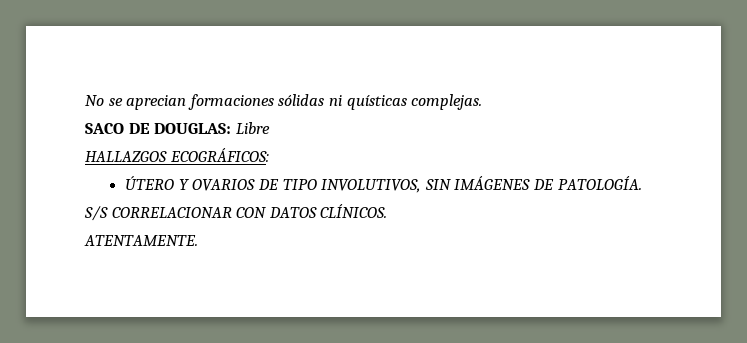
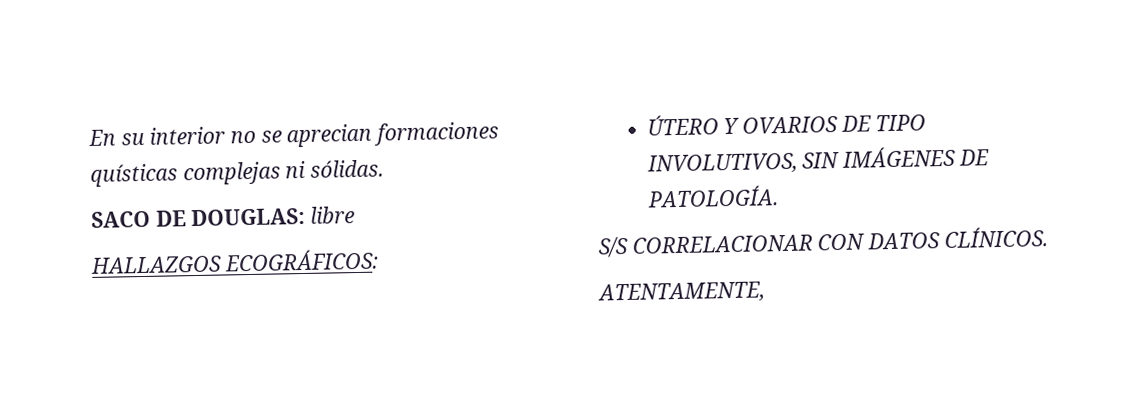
[85,94,483,110] No se aprecian formaciones sólidas ni quísticas complejas. -> [88,121,500,148] [90,159,385,187] En su interior no se aprecian formaciones quísticas complejas ni sólidas.
[235,122,270,134] Libre -> [310,206,356,224] libre
[84,235,198,246] ATENTAMENTE. -> [597,281,765,304] ATENTAMENTE,

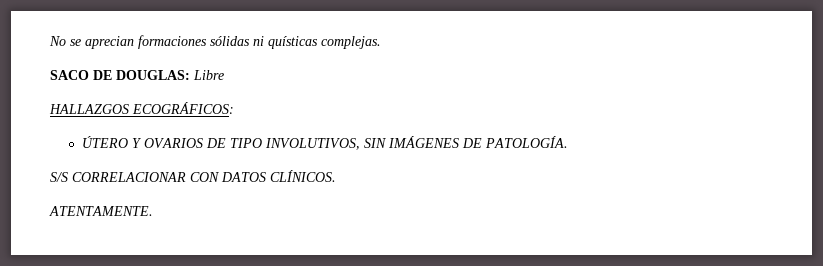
[88,121,500,148] [90,159,385,187] En su interior no se aprecian formaciones quísticas complejas ni sólidas. -> [49,35,381,49] No se aprecian formaciones sólidas ni quísticas complejas.
[310,206,356,224] libre -> [193,70,224,80] Libre
[597,281,765,304] ATENTAMENTE, -> [49,206,153,216] ATENTAMENTE.

